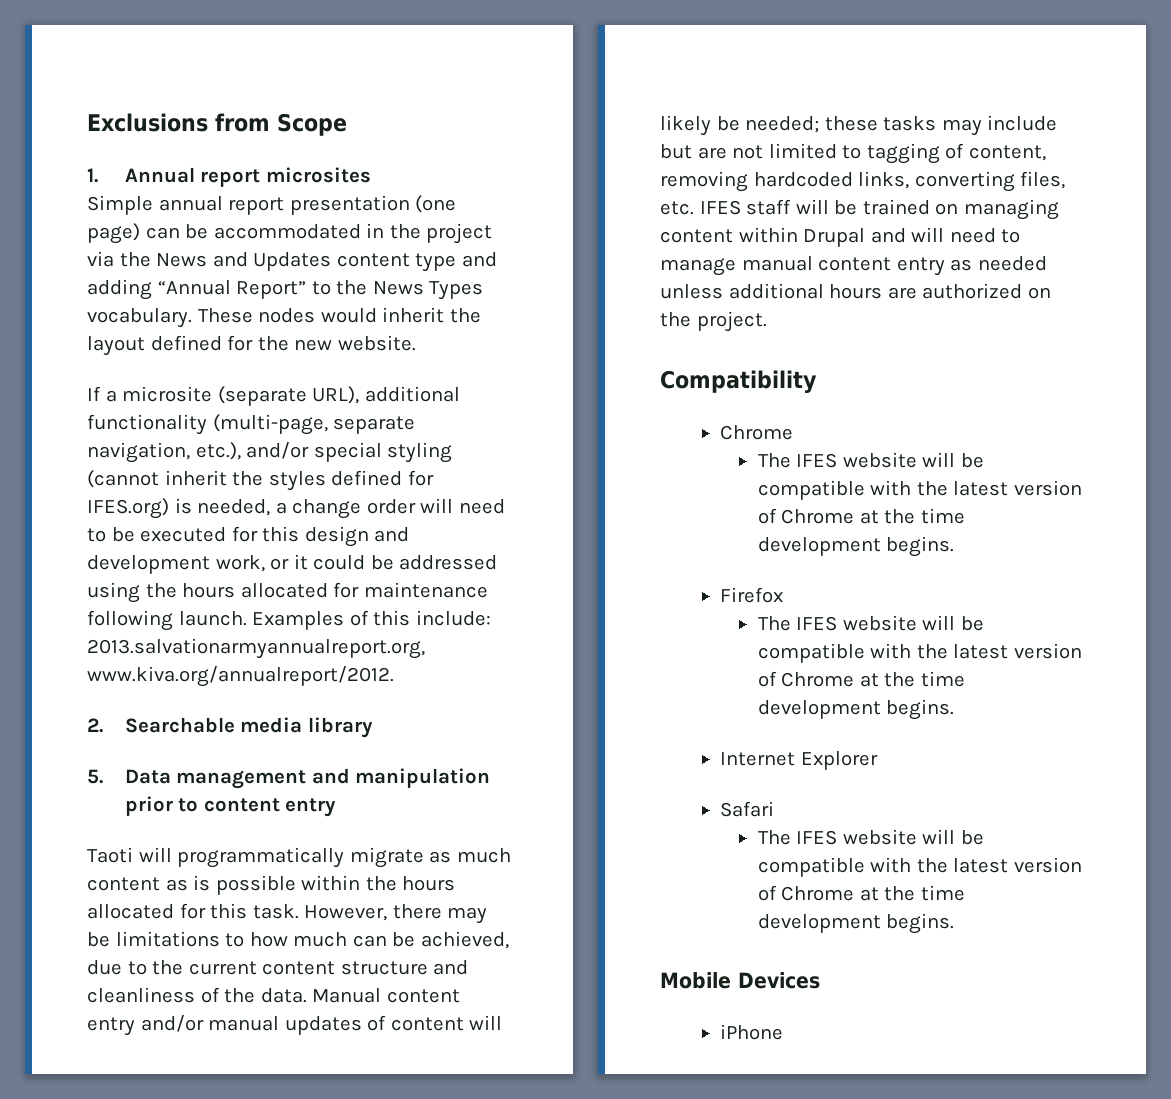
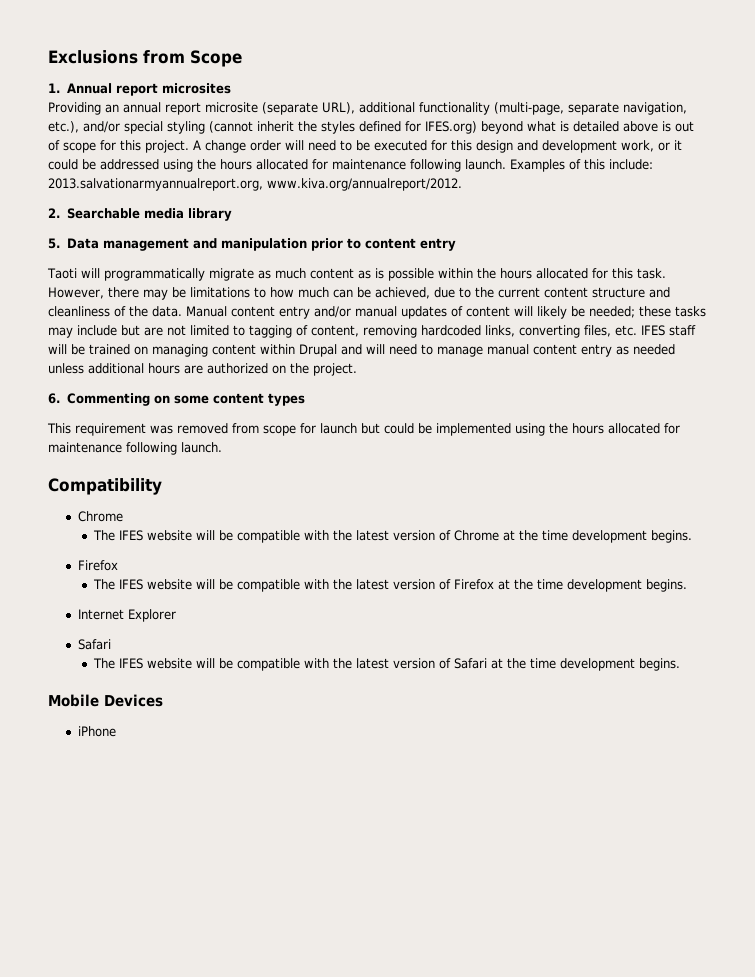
[87,195,457,215] [87,223,493,244] [87,251,497,272] [87,279,484,300] [87,307,481,328] [87,335,416,356] [87,386,117,402] Simple annual report presentation (one page) can be accommodated in the project via the News and Updates content type and adding “Annual Report” to the News Types vocabulary. These nodes would inherit the layout defined for the new website. // If a -> [48,102,201,115] Providing an annual report
[174,498,287,516] is needed, a -> [481,121,694,134] [48,140,201,153] beyond what is detailed above is out of scope for this project. A
(767, 321) none -> [48,393,305,406] [47,423,680,436] [48,442,222,455] // 6. Commenting on some content types // This requirement was removed from scope for launch but could be implemented using the hours allocated for maintenance following launch.
[781,672,855,687] Chrome -> [453,579,494,590] Firefox
[781,886,855,901] Chrome -> [453,658,487,669] Safari

